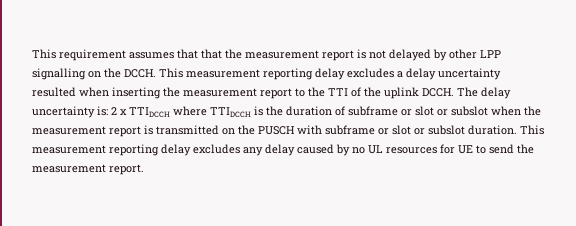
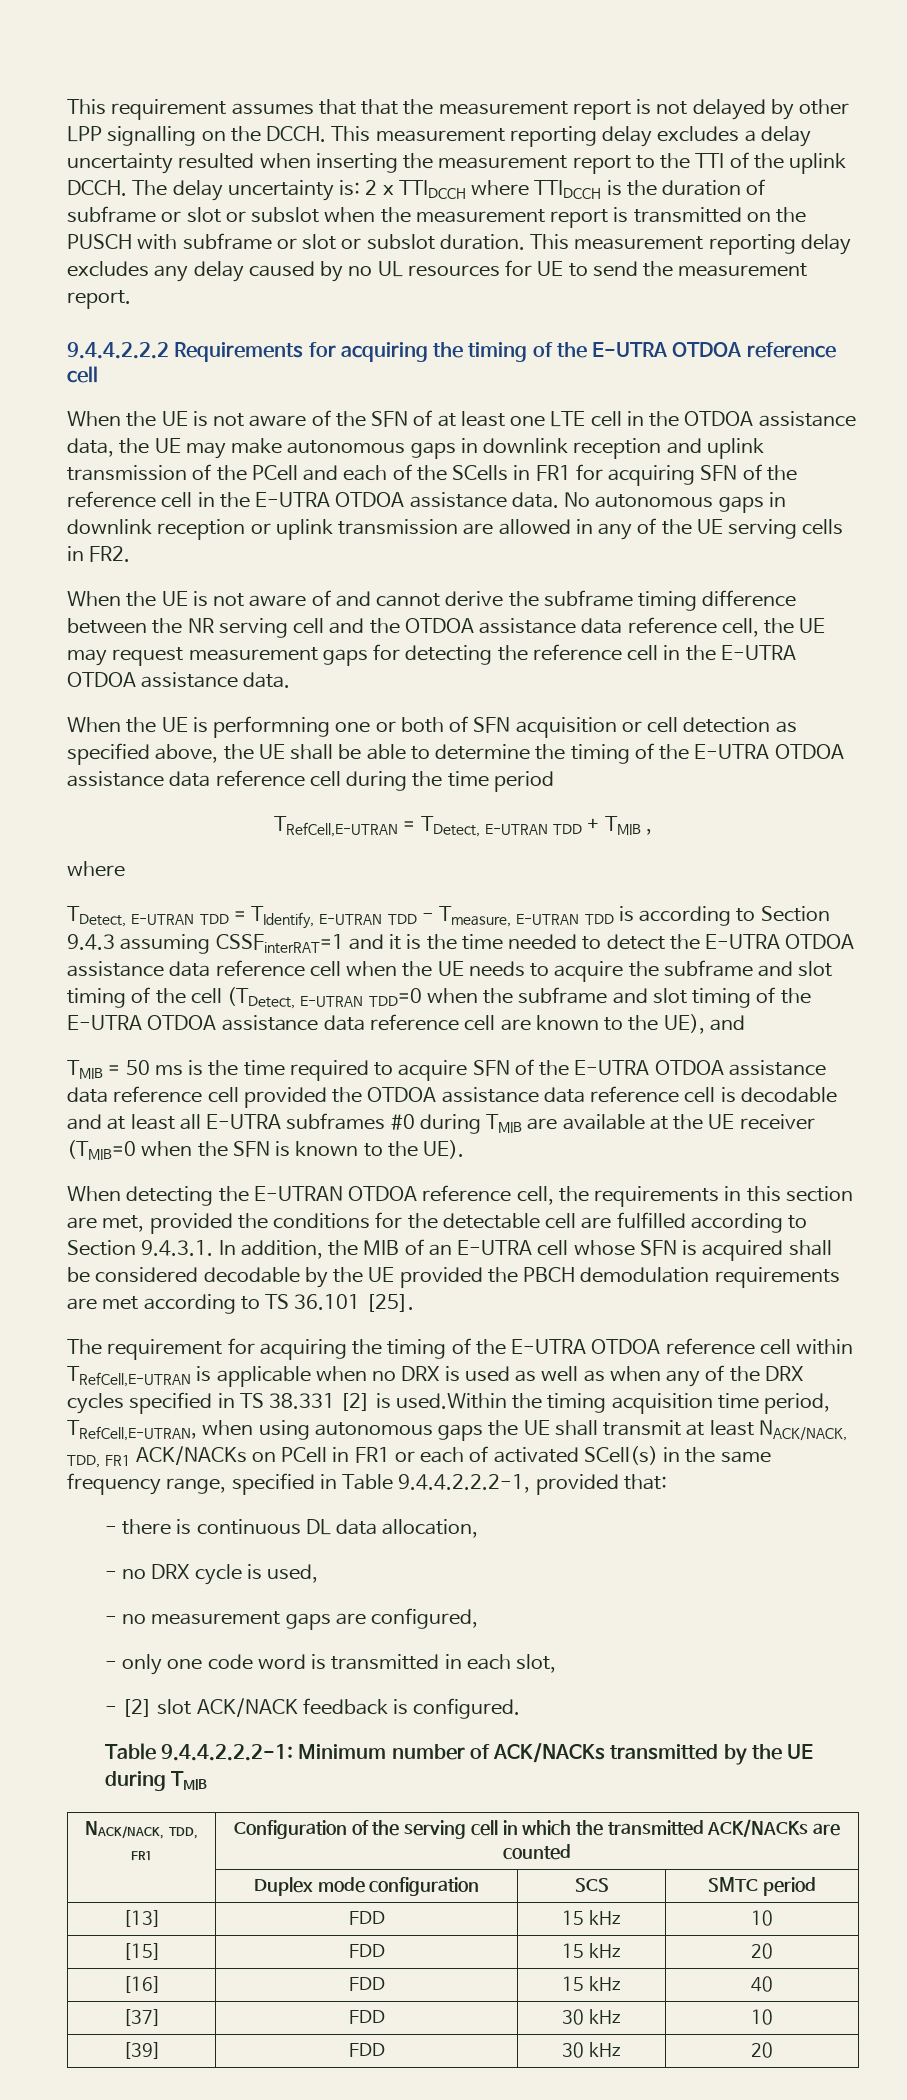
(144, 169) none -> [67,342,836,362] [67,366,98,383] [67,410,856,427] [67,438,764,459] [67,464,797,486] [67,491,786,513] [67,518,844,540] [67,546,131,562] [67,590,797,611] [67,617,826,638] [67,644,796,666] [67,672,291,688] [67,716,797,738] [67,743,844,765] [67,770,554,792] [274,816,652,837] [67,861,125,877] [67,906,830,929] [67,934,855,954] [67,960,833,982] [67,987,811,1009] [67,1014,745,1034] [67,1059,826,1081] [67,1086,837,1108] [67,1113,815,1134] [67,1140,465,1160] [67,1185,853,1207] [67,1212,808,1234] [67,1239,832,1261] [67,1267,840,1288] [67,1294,414,1314] [67,1338,854,1360] [67,1365,803,1387] [67,1392,831,1414] [67,1420,847,1441] [67,1446,771,1468] [67,1473,667,1495] [104,1519,479,1538] [104,1564,319,1585] [104,1608,479,1630] [104,1654,557,1675] [104,1698,521,1719] [104,1743,814,1765] [104,1771,208,1791] [85,1821,198,1839] [131,1851,152,1861] [233,1819,841,1839] [503,1844,571,1860] [253,1877,480,1896] [574,1878,609,1892] [708,1877,816,1896] [122,1910,161,1927] [348,1911,385,1925] [562,1910,621,1925] [751,1910,773,1926] [122,1943,161,1960] [348,1944,385,1958] [562,1943,621,1958] [751,1943,773,1959] [122,1976,161,1993] [348,1977,385,1991] [562,1976,621,1991] [751,1976,773,1992] [122,2009,161,2026] [348,2010,385,2024] [562,2009,621,2025] [751,2009,773,2025] [122,2042,161,2059] [348,2043,385,2057] [562,2042,621,2058] [751,2042,773,2058] // 9.4.4.2.2.2 Requirements for acquiring the timing of the E-UTRA OTDOA reference cell // When the UE is not aware of the SFN of at least one LTE cell in the OTDOA assistance data, the UE may make autonomous gaps in downlink reception and uplink transmission of the PCell and each of the SCells in FR1 for acquiring SFN of the reference cell in the E-UTRA OTDOA assistance data. No autonomous gaps in downlink reception or uplink transmission are allowed in any of the UE serving cells in FR2. // When the UE is not aware of and cannot derive the subframe timing difference between the NR serving cell and the OTDOA assistance data reference cell, the UE may request measurement gaps for detecting the reference cell in the E-UTRA OTDOA assistance data. // When the UE is performning one or both of SFN acquisition or cell detection as specified above, the UE shall be able to determine the timing of the E-UTRA OTDOA assistance data reference cell during the time period // TRefCell,E-UTRAN = TDetect, E-UTRAN TDD + TMIB , // where // TDetect, E-UTRAN TDD = TIdentify, E-UTRAN TDD - Tmeasure, E-UTRAN TDD is according to Section 9.4.3 assuming CSSFinterRAT=1 and it is the time needed to detect the E-UTRA OTDOA assistance data reference cell when the UE needs to acquire the subframe and slot timing of the cell (TDetect, E-UTRAN TDD=0 when the subframe and slot timing of the E-UTRA OTDOA assistance data reference cell are known to the UE), and // TMIB = 50 ms is the time required to acquire SFN of the E-UTRA OTDOA assistance data reference cell provided the OTDOA assistance data reference cell is decodable and at least all E-UTRA subframes #0 during TMIB are available at the UE receiver (TMIB=0 when the SFN is known to the UE). // When detecting the E-UTRAN OTDOA reference cell, the requirements in this section are met, provided the conditions for the detectable cell are fulfilled according to Section 9.4.3.1. In addition, the MIB of an E-UTRA cell whose SFN is acquired shall be considered decodable by the UE provided the PBCH demodulation requirements are met according to TS 36.101 [25]. // The requirement for acquiring the timing of the E-UTRA OTDOA reference cell within TRefCell,E-UTRAN is applicable when no DRX is used as well as when any of the DRX cycles specified in TS 38.331 [2] is used.Within the timing acquisition time period, TRefCell,E-UTRAN, when using autonomous gaps the UE shall transmit at least NACK/NACK, TDD, FR1 ACK/NACKs on PCell in FR1 or each of activated SCell(s) in the same frequency range, specified in Table 9.4.4.2.2.2-1, provided that: // - there is continuous DL data allocation, // - no DRX cycle is used, // - no measurement gaps are configured, // - only one code word is transmitted in each slot, // - [2] slot ACK/NACK feedback is configured. // Table 9.4.4.2.2.2-1: Minimum number of ACK/NACKs transmitted by the UE during TMIB // NACK/NACK, TDD, FR1 | Configuration of the serving cell in which the transmitted ACK/NACKs are counted // | Duplex mode configuration | SCS | SMTC period // [13] | FDD | 15 kHz | 10 // [15] | FDD | 15 kHz | 20 // [16] | FDD | 15 kHz | 40 // [37] | FDD | 30 kHz | 10 // [39] | FDD | 30 kHz | 20

